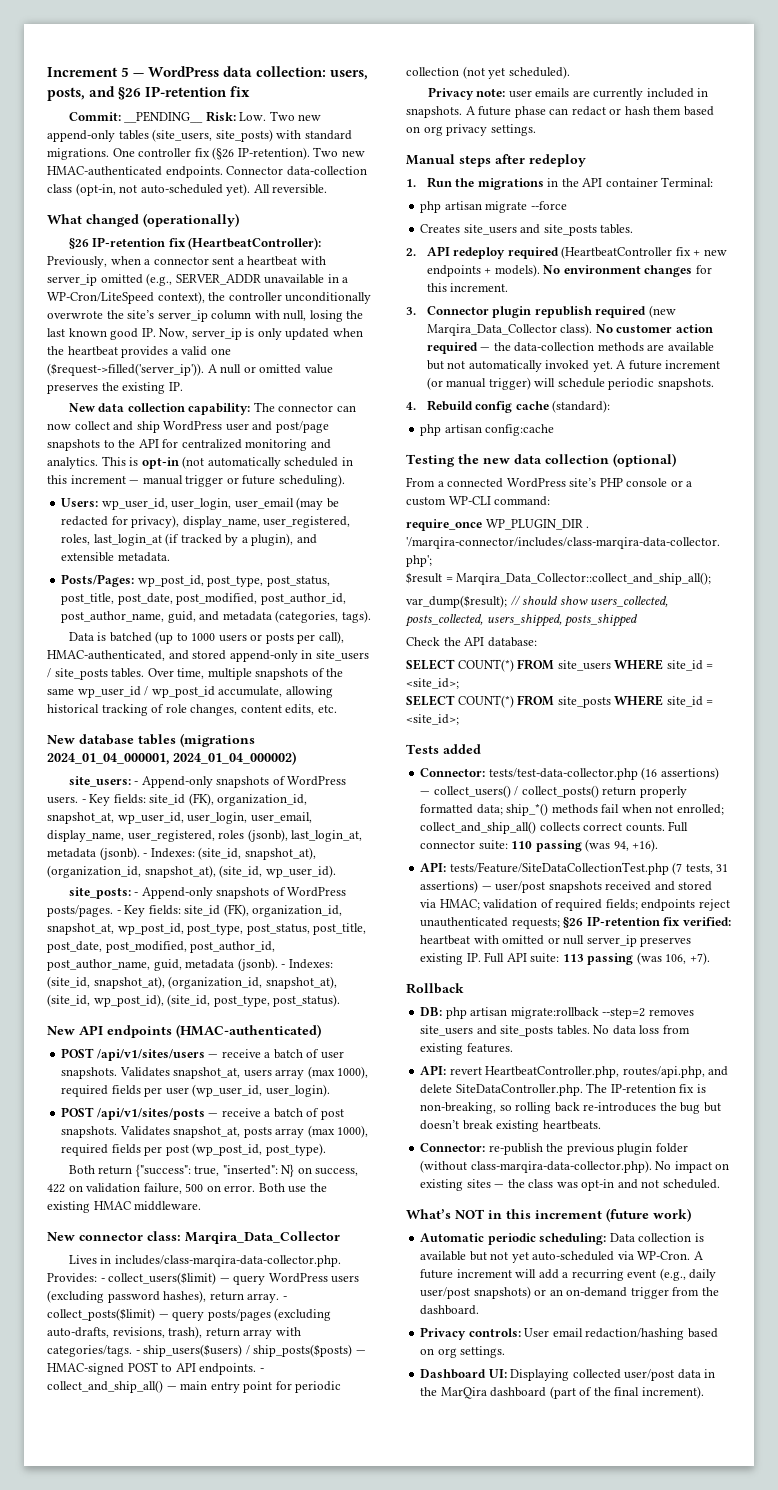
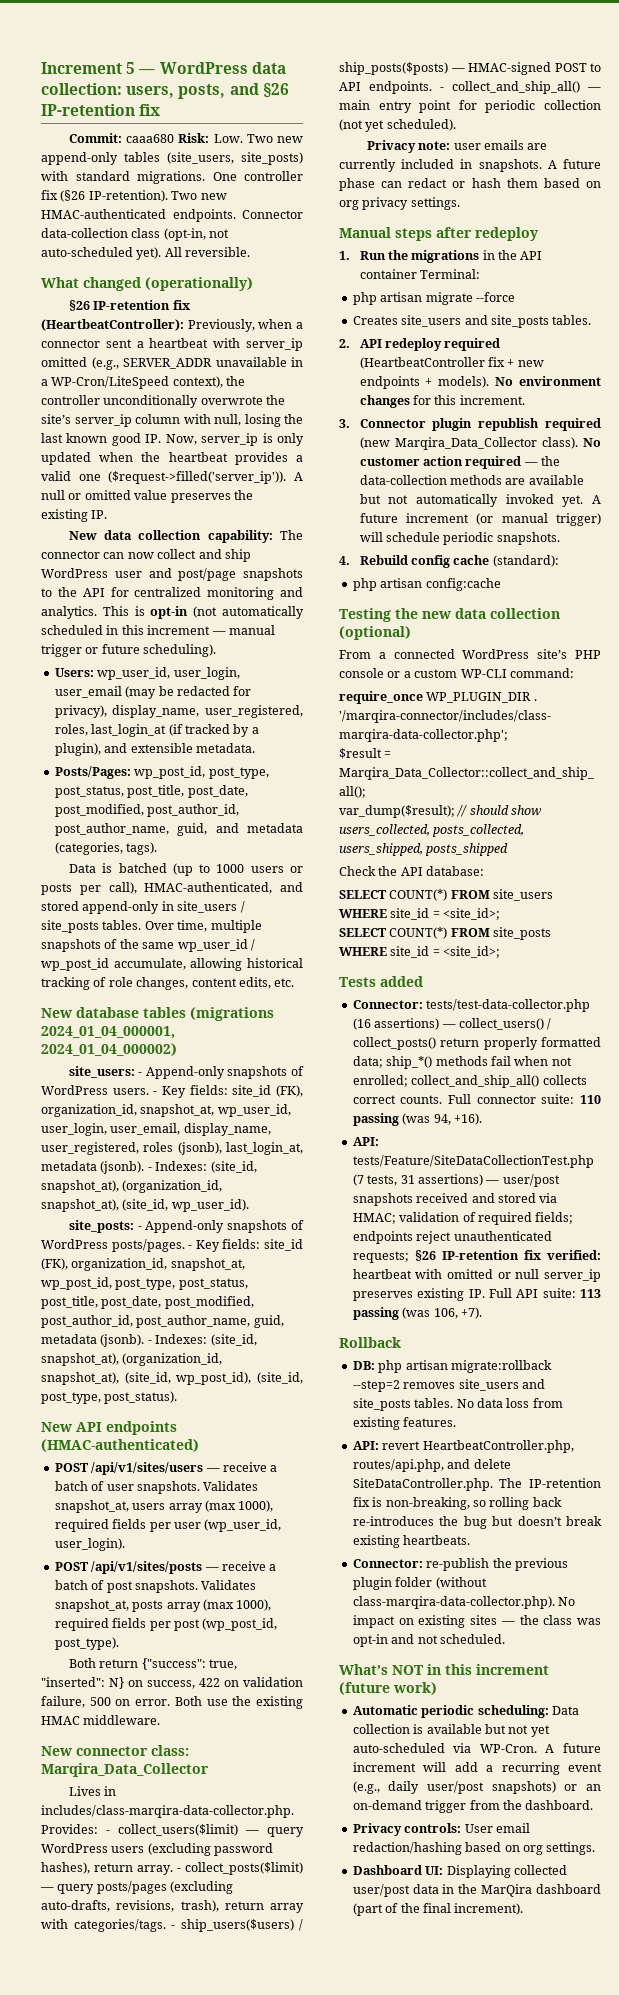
[124,111,204,123] __PENDING__ -> [126,134,175,143] caaa680

